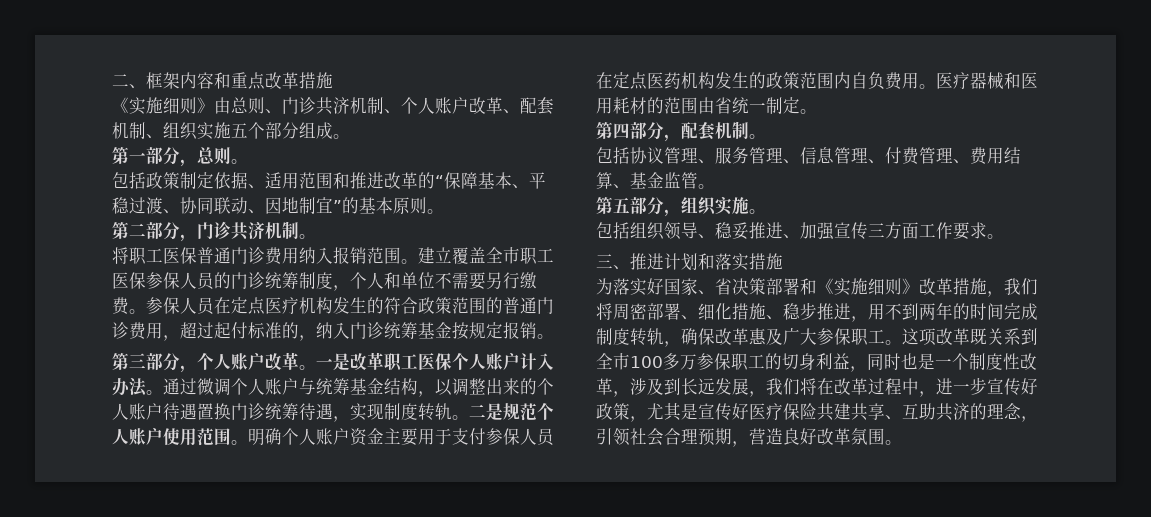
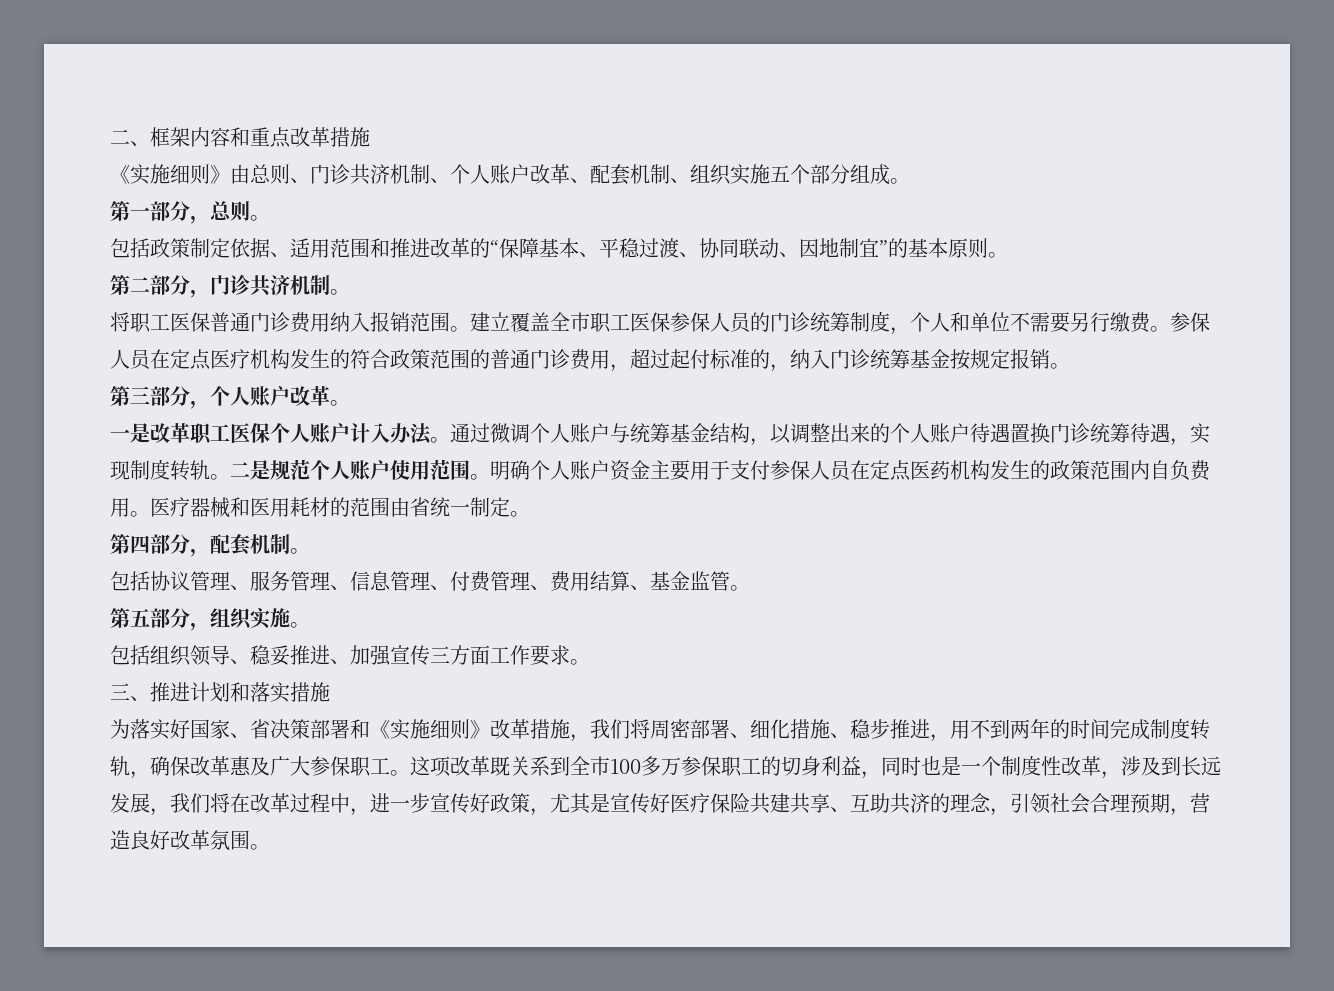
(316, 367) none -> (350, 403) //

